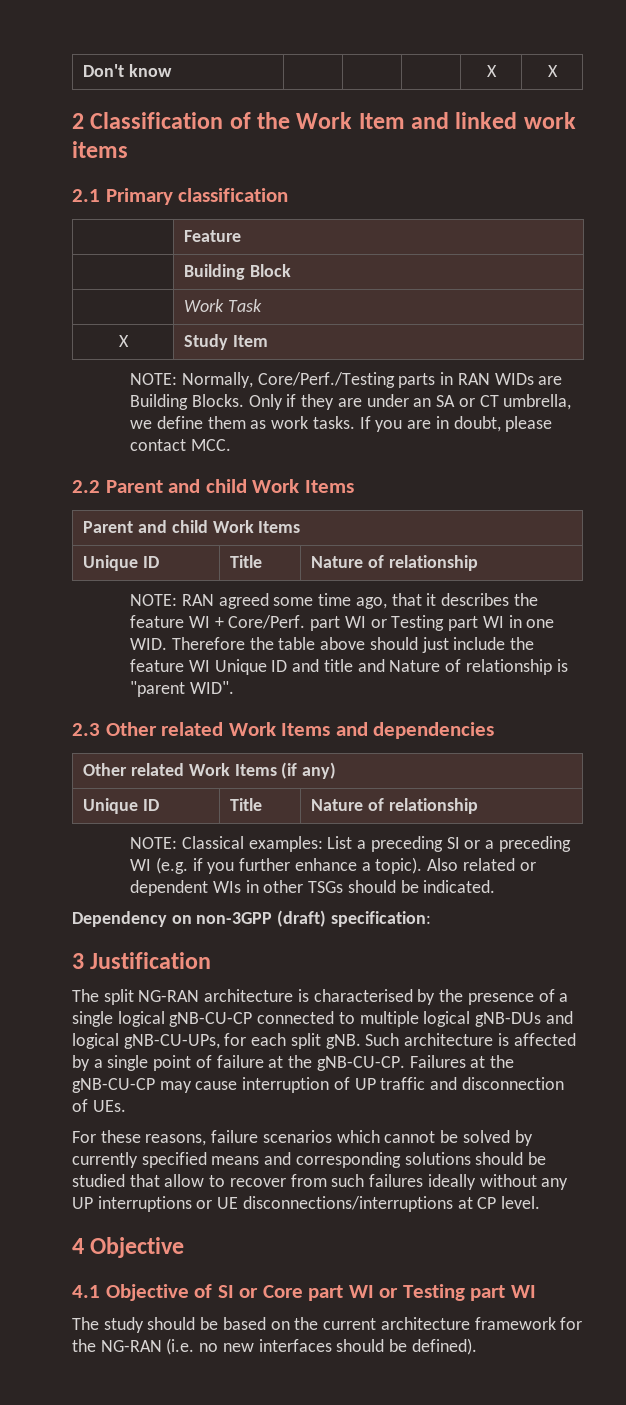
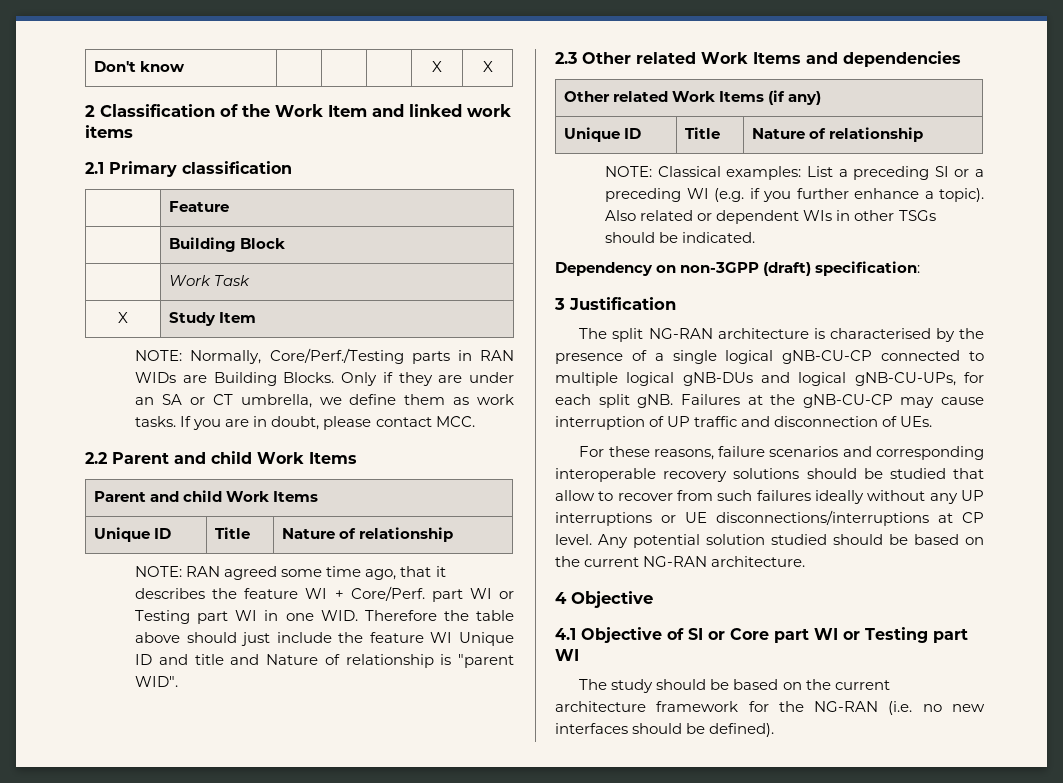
[365,1033,576,1046] [72,1055,405,1071] Such architecture is affected by a single point of failure at the gNB-CU-CP. -> (674, 401) none
[336,1130,533,1146] [72,1152,401,1168] which cannot be solved by currently specified means and corresponding -> [842,446,984,460] [555,468,728,482] and corresponding interoperable recovery
(541, 1202) none -> [598,534,984,548] [555,556,806,567] Any potential solution studied should be based on the current NG-RAN architecture.

